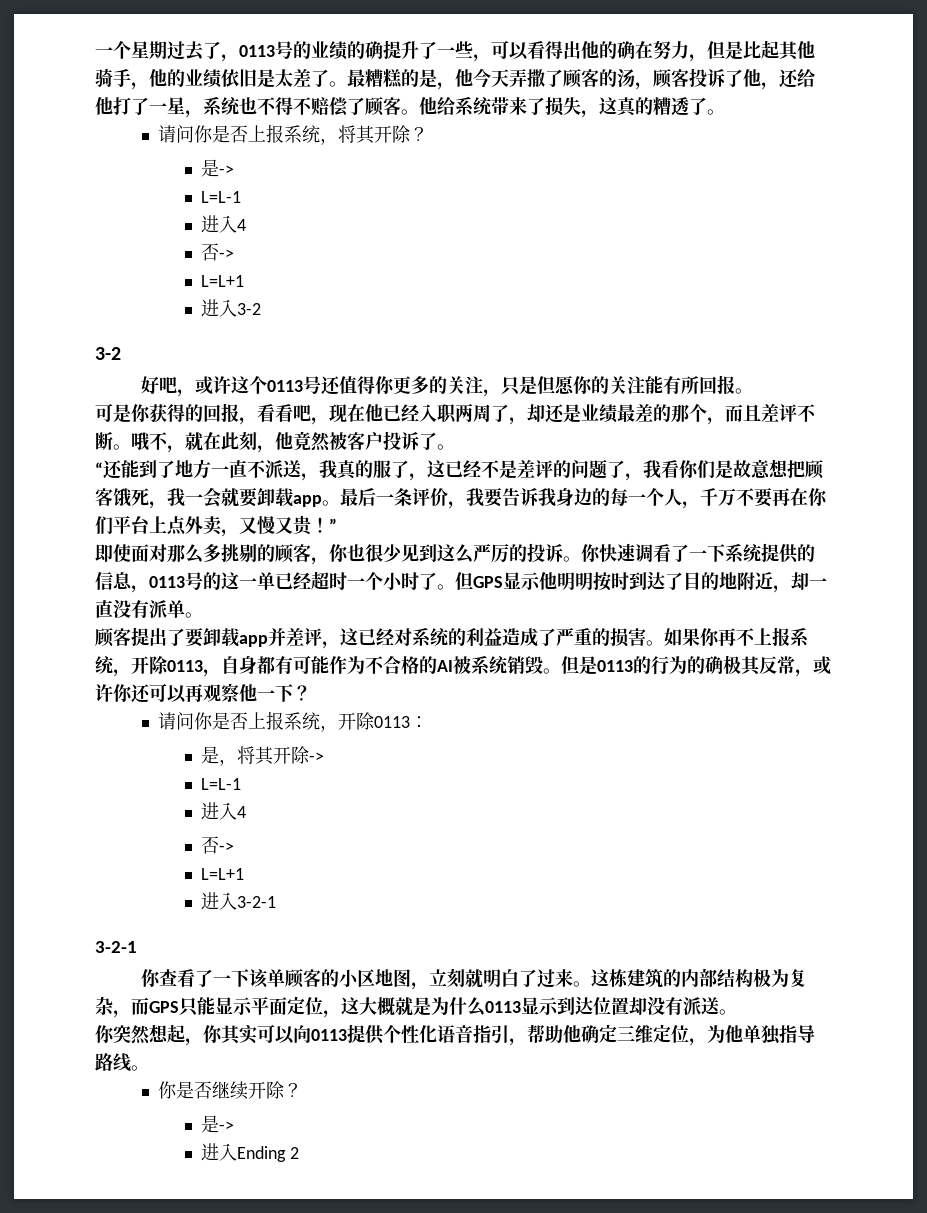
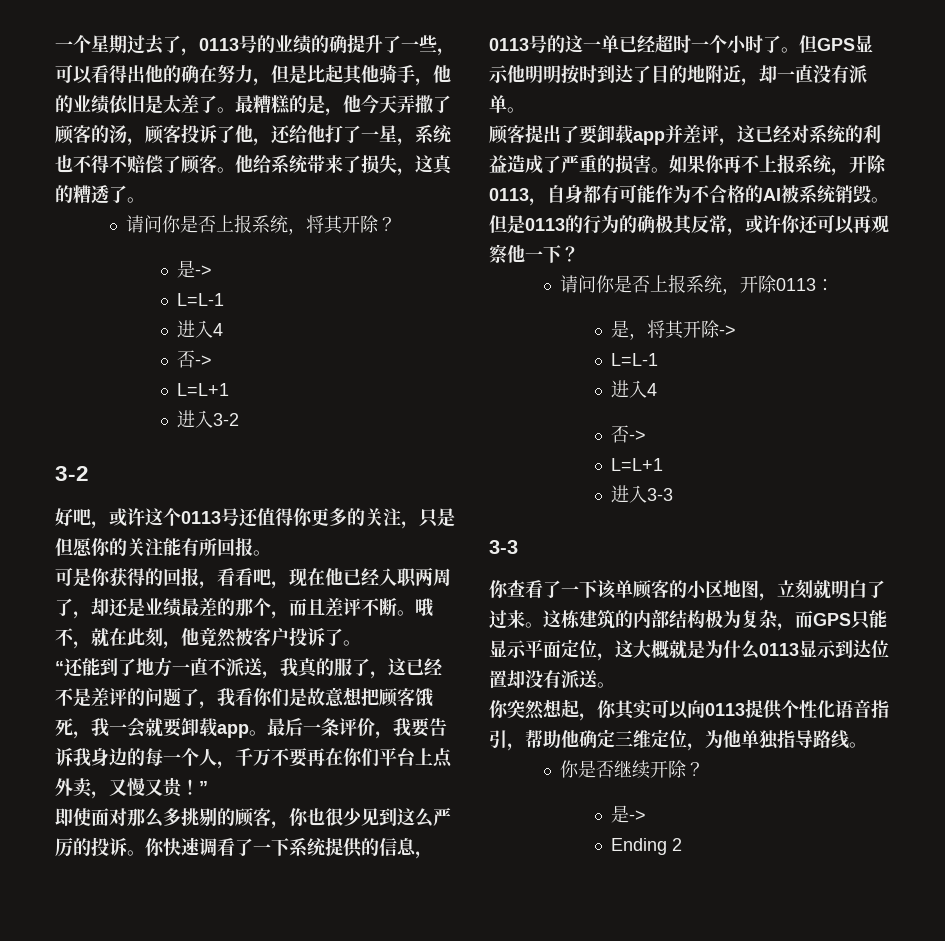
[237,896,277,908] [95,941,137,953] 3-2-1 // 3-2-1 -> [647,488,674,501] [489,540,518,554] 3-3 // 3-3
[201,1143,238,1161] 进入 -> (647, 815) none

